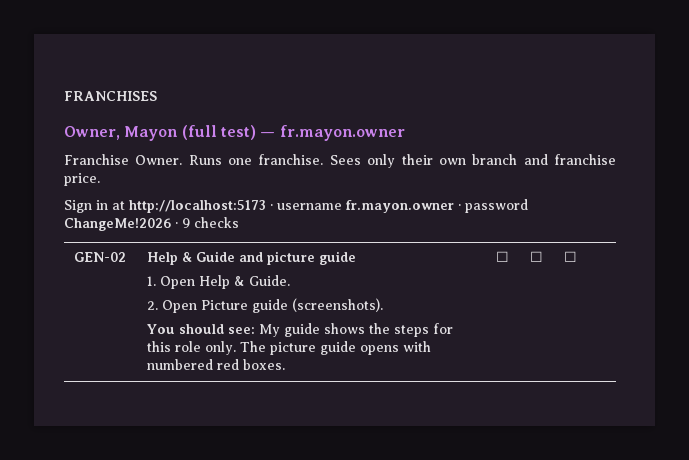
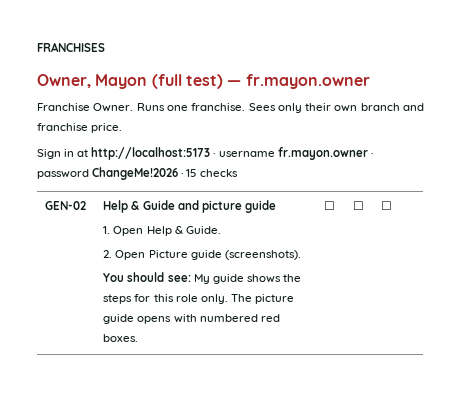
[182,218,190,228] 9 -> [186,169,198,177] 15

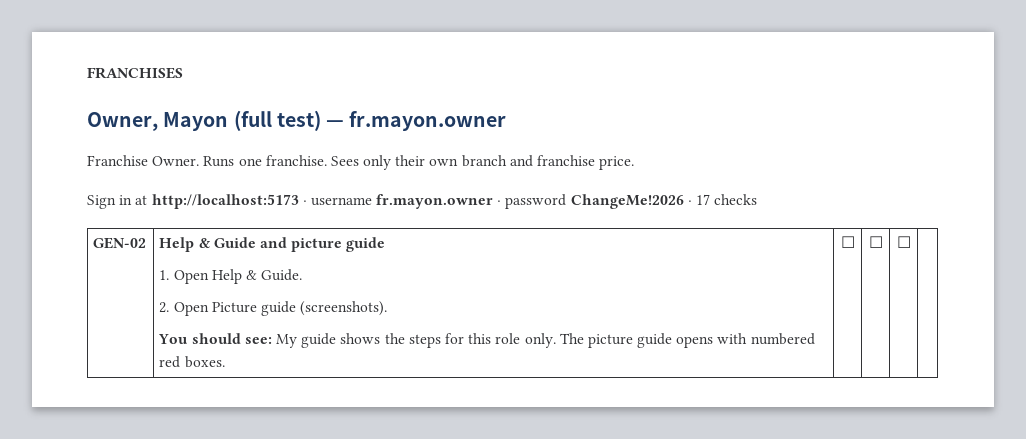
[186,169,198,177] 15 -> [696,194,711,205] 17

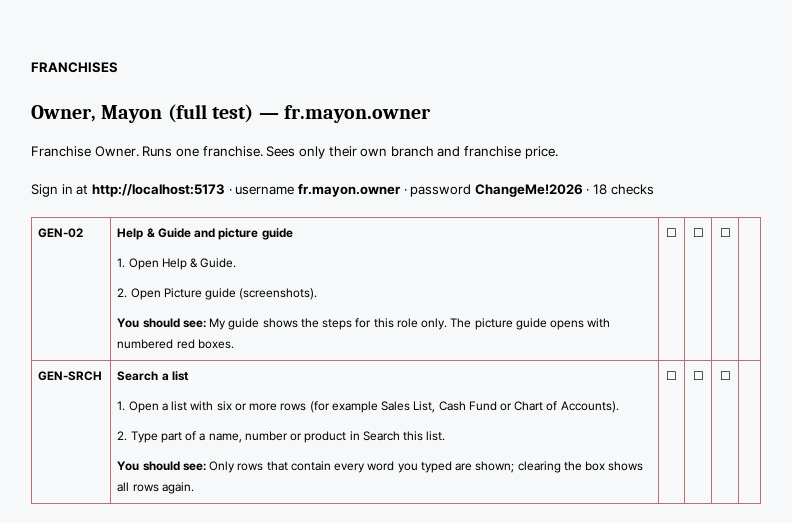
[696,194,711,205] 17 -> [593,184,608,195] 18
(911, 242) none -> [38,371,103,381] [117,371,189,381] [117,401,619,413] [117,431,446,443] [117,461,644,473] [117,482,194,494] [666,371,677,380] [692,371,704,380] [719,371,731,380] // GEN-SRCH | Search a list // 1. Open a list with six or more rows (for example Sales List, Cash Fund or Chart of Accounts). // 2. Type part of a name, number or product in Search this list. // You should see: Only rows that contain every word you typed are shown; clearing the box shows all rows again. | ☐ | ☐ | ☐ |

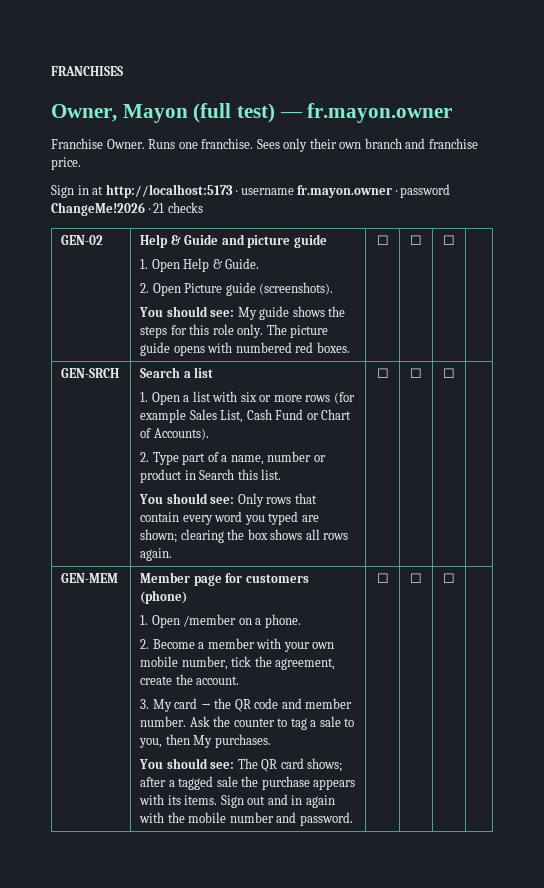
[593,184,608,195] 18 -> [153,203,165,213] 21
(731, 375) none -> [61,573,119,583] [140,572,309,586] [140,590,188,604] [140,614,301,628] [140,638,335,652] [140,656,336,670] [140,674,240,685] [140,698,353,712] [140,716,355,730] [139,734,271,748] [139,758,343,772] [140,776,356,790] [139,794,335,808] [139,812,353,826] [376,573,389,583] [410,573,422,583] [443,573,455,583] // GEN-MEM | Member page for customers (phone) // 1. Open /member on a phone. // 2. Become a member with your own mobile number, tick the agreement, create the account. // 3. My card → the QR code and member number. Ask the counter to tag a sale to you, then My purchases. // You should see: The QR card shows; after a tagged sale the purchase appears with its items. Sign out and in again with the mobile number and password. | ☐ | ☐ | ☐ |

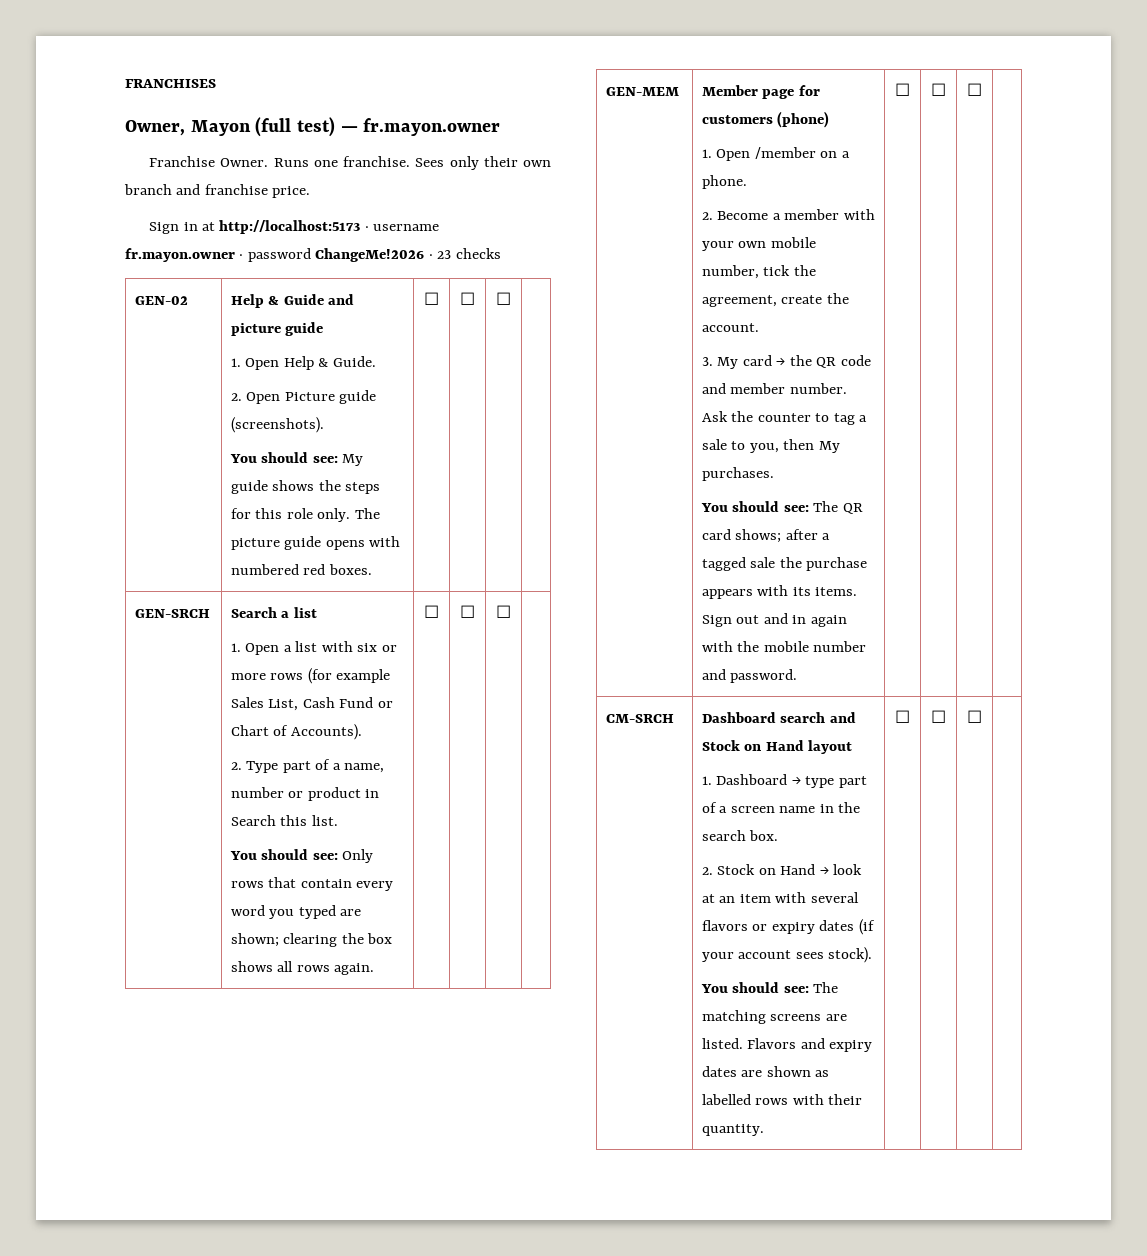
[153,203,165,213] 21 -> [437,250,452,259] 23
(455, 578) none -> [606,714,675,723] [702,712,856,723] [702,740,853,754] [702,774,867,788] [702,802,861,813] [702,830,779,841] [702,864,863,875] [702,892,859,903] [702,919,875,935] [702,947,873,963] [701,982,839,993] [702,1010,847,1024] [702,1038,873,1052] [702,1066,830,1077] [702,1094,863,1105] [702,1124,765,1136] [895,710,910,723] [931,710,946,723] [967,710,982,723] // CM-SRCH | Dashboard search and Stock on Hand layout // 1. Dashboard → type part of a screen name in the search box. // 2. Stock on Hand → look at an item with several flavors or expiry dates (if your account sees stock). // You should see: The matching screens are listed. Flavors and expiry dates are shown as labelled rows with their quantity. | ☐ | ☐ | ☐ |

